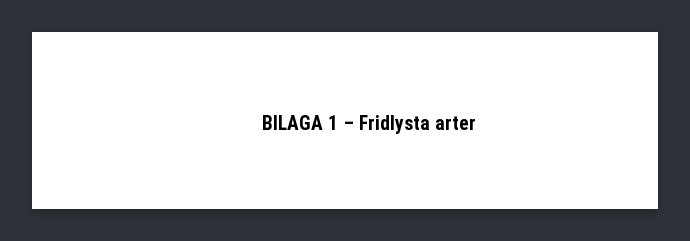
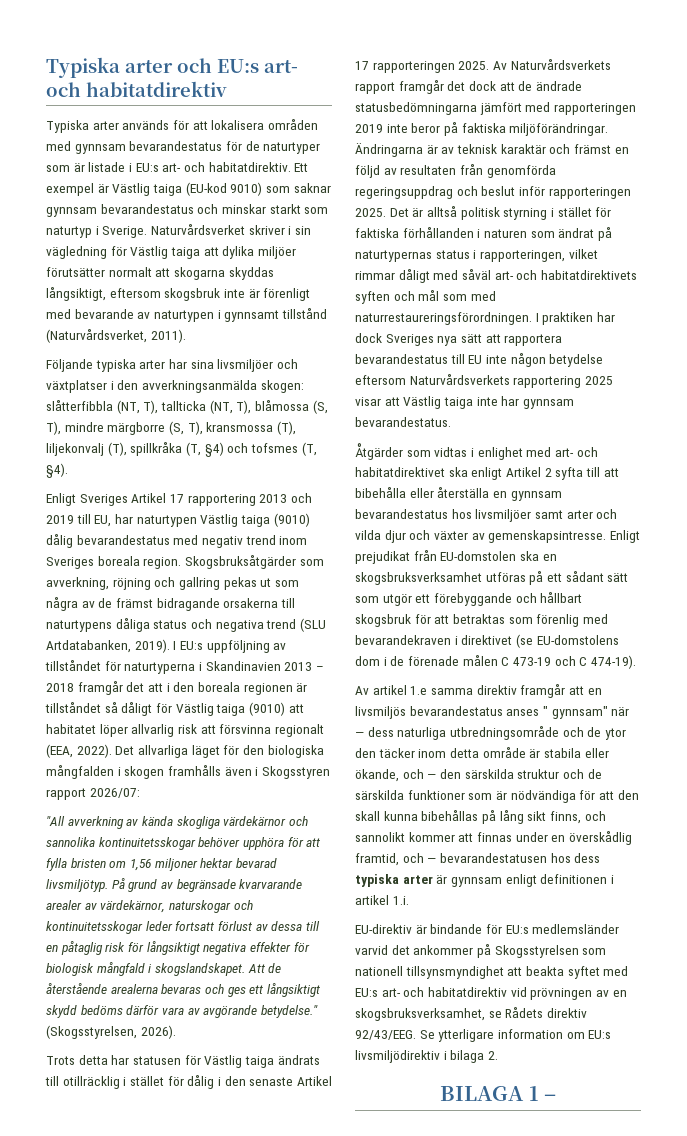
(261, 122) none -> [46,57,298,78] [46,81,227,97] [46,119,318,133] [46,141,321,154] [46,162,309,172] [46,182,331,196] [46,204,329,217] [46,224,311,238] [46,246,296,259] [46,267,274,280] [46,287,311,301] [46,308,327,322] [46,329,186,343] [46,359,298,372] [46,380,304,393] [46,400,328,414] [46,421,296,435] [46,442,317,457] [46,463,68,478] [46,493,312,506] [46,513,310,527] [46,534,308,548] [46,555,324,569] [46,577,299,590] [46,597,295,611] [46,618,326,632] [46,639,287,653] [45,660,324,674] [46,681,308,695] [45,702,304,716] [46,724,324,737] [46,744,324,758] [46,765,330,779] [46,788,140,800] [46,816,308,829] [46,837,321,850] [46,858,277,871] [46,878,303,892] [46,900,253,913] [46,921,320,934] [46,941,310,955] [46,962,282,976] [46,983,320,997] [46,1005,318,1018] [46,1025,176,1039] [46,1055,320,1068] [45,1075,332,1089] [355,59,611,73] [355,80,582,94] [355,102,636,115] [355,122,609,136] [355,143,629,157] [355,164,556,178] [355,186,631,199] [355,206,612,220] [355,227,612,241] [355,249,598,262] [355,269,637,283] [355,290,496,304] [355,312,615,325] [355,333,563,346] [355,353,604,367] [355,374,613,388] [355,396,574,409] [355,417,451,427] [355,443,598,460] [355,467,619,480] [355,487,562,501] [355,509,618,522] [355,530,640,543] [355,550,557,564] [355,571,629,585] [355,592,583,606] [355,614,608,627] [355,634,619,648] [355,655,636,669] [355,684,602,698] [355,706,630,719] [355,726,626,740] [355,747,609,758] [355,769,602,782] [355,790,639,803] [355,810,606,824] [355,831,632,845] [355,853,601,866] [355,874,614,887] [355,895,409,905] [355,924,620,934] [355,944,607,958] [355,966,629,979] [355,987,627,1000] [355,1007,587,1021] [355,1029,612,1042] [355,1050,498,1063] Typiska arter och EU:s art- och habitatdirektiv // Typiska arter används för att lokalisera områden med gynnsam bevarandestatus för de naturtyper som är listade i EU:s art- och habitatdirektiv. Ett exempel är Västlig taiga (EU-kod 9010) som saknar gynnsam bevarandestatus och minskar starkt som naturtyp i Sverige. Naturvårdsverket skriver i sin vägledning för Västlig taiga att dylika miljöer förutsätter normalt att skogarna skyddas långsiktigt, eftersom skogsbruk inte är förenligt med bevarande av naturtypen i gynnsamt tillstånd (Naturvårdsverket, 2011). // Följande typiska arter har sina livsmiljöer och växtplatser i den avverkningsanmälda skogen: slåtterfibbla (NT, T), tallticka (NT, T), blåmossa (S, T), mindre märgborre (S, T), kransmossa (T), liljekonvalj (T), spillkråka (T, §4) och tofsmes (T, §4). // Enligt Sveriges Artikel 17 rapportering 2013 och 2019 till EU, har naturtypen Västlig taiga (9010) dålig bevarandestatus med negativ trend inom Sveriges boreala region. Skogsbruksåtgärder som avverkning, röjning och gallring pekas ut som några av de främst bidragande orsakerna till naturtypens dåliga status och negativa trend (SLU Artdatabanken, 2019). I EU:s uppföljning av tillståndet för naturtyperna i Skandinavien 2013 – 2018 framgår det att i den boreala regionen är tillståndet så dåligt för Västlig taiga (9010) att habitatet löper allvarlig risk att försvinna regionalt (EEA, 2022). Det allvarliga läget för den biologiska mångfalden i skogen framhålls även i Skogsstyren rapport 2026/07: // "All avverkning av kända skogliga värdekärnor och sannolika kontinuitetsskogar behöver upphöra för att fylla bristen om 1,56 miljoner hektar bevarad livsmiljötyp. På grund av begränsade kvarvarande arealer av värdekärnor, naturskogar och kontinuitetsskogar leder fortsatt förlust av dessa till en påtaglig risk för långsiktigt negativa effekter för biologisk mångfald i skogslandskapet. Att de återstående arealerna bevaras och ges ett långsiktigt skydd bedöms därför vara av avgörande betydelse." (Skogsstyrelsen, 2026). // Trots detta har statusen för Västlig taiga ändrats till otillräcklig i stället för dålig i den senaste Artikel 17 rapporteringen 2025. Av Naturvårdsverkets rapport framgår det dock att de ändrade statusbedömningarna jämfört med rapporteringen 2019 inte beror på faktiska miljöförändringar. Ändringarna är av teknisk karaktär och främst en följd av resultaten från genomförda regeringsuppdrag och beslut inför rapporteringen 2025. Det är alltså politisk styrning i stället för faktiska förhållanden i naturen som ändrat på naturtypernas status i rapporteringen, vilket rimmar dåligt med såväl art- och habitatdirektivets syften och mål som med naturrestaureringsförordningen. I praktiken har dock Sveriges nya sätt att rapportera bevarandestatus till EU inte någon betydelse eftersom Naturvårdsverkets rapportering 2025 visar att Västlig taiga inte har gynnsam bevarandestatus. // Åtgärder som vidtas i enlighet med art- och habitatdirektivet ska enligt Artikel 2 syfta till att bibehålla eller återställa en gynnsam bevarandestatus hos livsmiljöer samt arter och vilda djur och växter av gemenskapsintresse. Enligt prejudikat från EU-domstolen ska en skogsbruksverksamhet utföras på ett sådant sätt som utgör ett förebyggande och hållbart skogsbruk för att betraktas som förenlig med bevarandekraven i direktivet (se EU-domstolens dom i de förenade målen C 473-19 och C 474-19). // Av artikel 1.e samma direktiv framgår att en livsmiljös bevarandestatus anses " gynnsam" när — dess naturliga utbredningsområde och de ytor den täcker inom detta område är stabila eller ökande, och — den särskilda struktur och de särskilda funktioner som är nödvändiga för att den skall kunna bibehållas på lång sikt finns, och sannolikt kommer att finnas under en överskådlig framtid, och — bevarandestatusen hos dess typiska arter är gynnsam enligt definitionen i artikel 1.i. // EU-direktiv är bindande för EU:s medlemsländer varvid det ankommer på Skogsstyrelsen som nationell tillsynsmyndighet att beakta syftet med EU:s art- och habitatdirektiv vid prövningen av en skogsbruksverksamhet, se Rådets direktiv 92/43/EEG. Se ytterligare information om EU:s livsmiljödirektiv i bilaga 2. //
[358,115,477,134] Fridlysta arter -> (557, 1097) none

